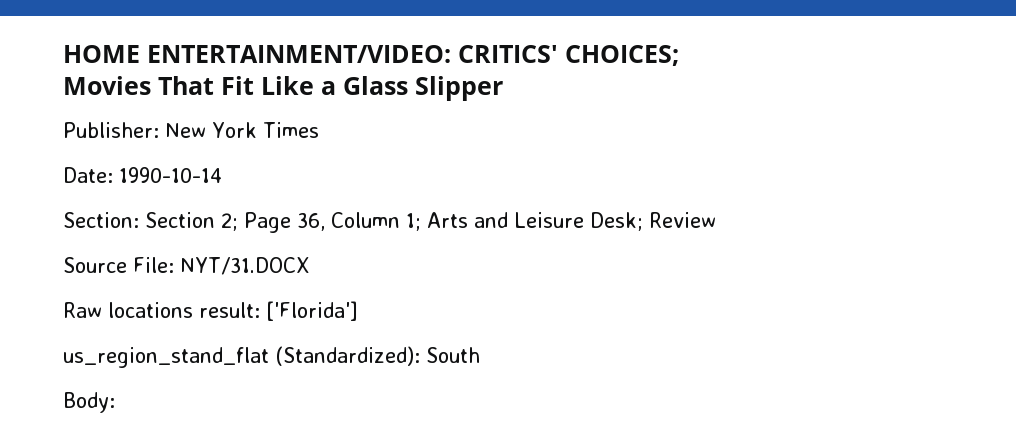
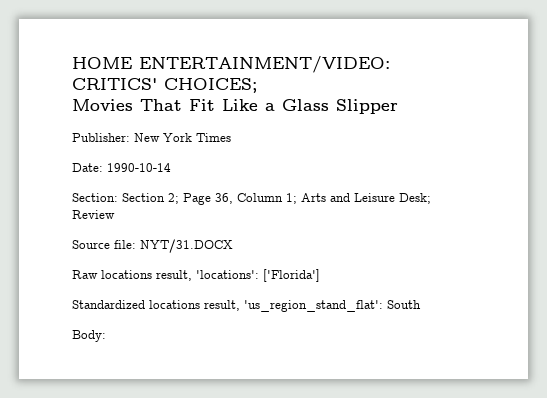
[133,257,174,273] File: -> [114,240,136,249] file:
[199,302,260,318] result: -> [156,270,259,281] result, 'locations':
[63,346,420,368] us_region_stand_flat (Standardized): -> [72,300,383,312] Standardized locations result, 'us_region_stand_flat':

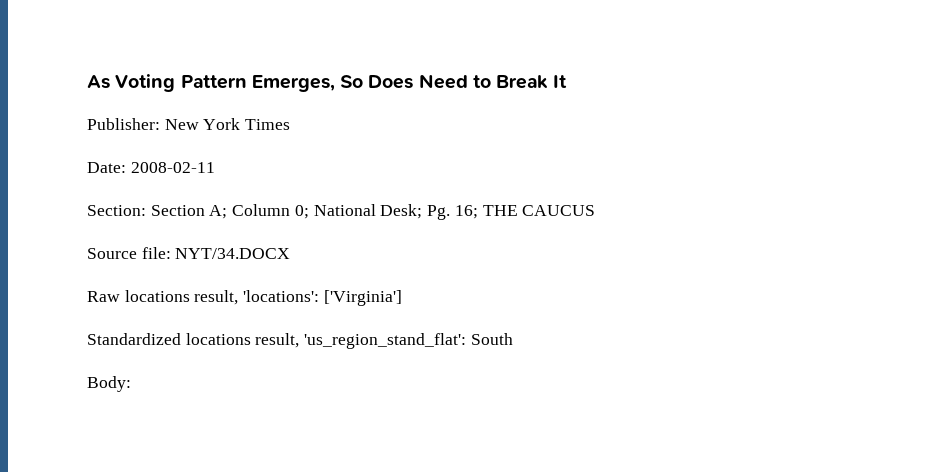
[72,56,390,73] [72,78,257,93] [72,99,398,114] HOME ENTERTAINMENT/VIDEO: CRITICS' CHOICES; // Movies That Fit Like a Glass Slipper -> [87,74,568,92] As Voting Pattern Emerges, So Does Need to Break It
[107,163,171,172] 1990-10-14 -> [130,162,215,173] 2008-02-11
[168,193,431,205] [72,210,115,219] 2; Page 36, Column 1; Arts and Leisure Desk; Review -> [209,204,596,220] A; Column 0; National Desk; Pg. 16; THE CAUCUS
[140,239,233,253] NYT/31.DOCX -> [175,248,291,259] NYT/34.DOCX
[263,269,320,282] ['Florida'] -> [323,290,402,306] ['Virginia']

